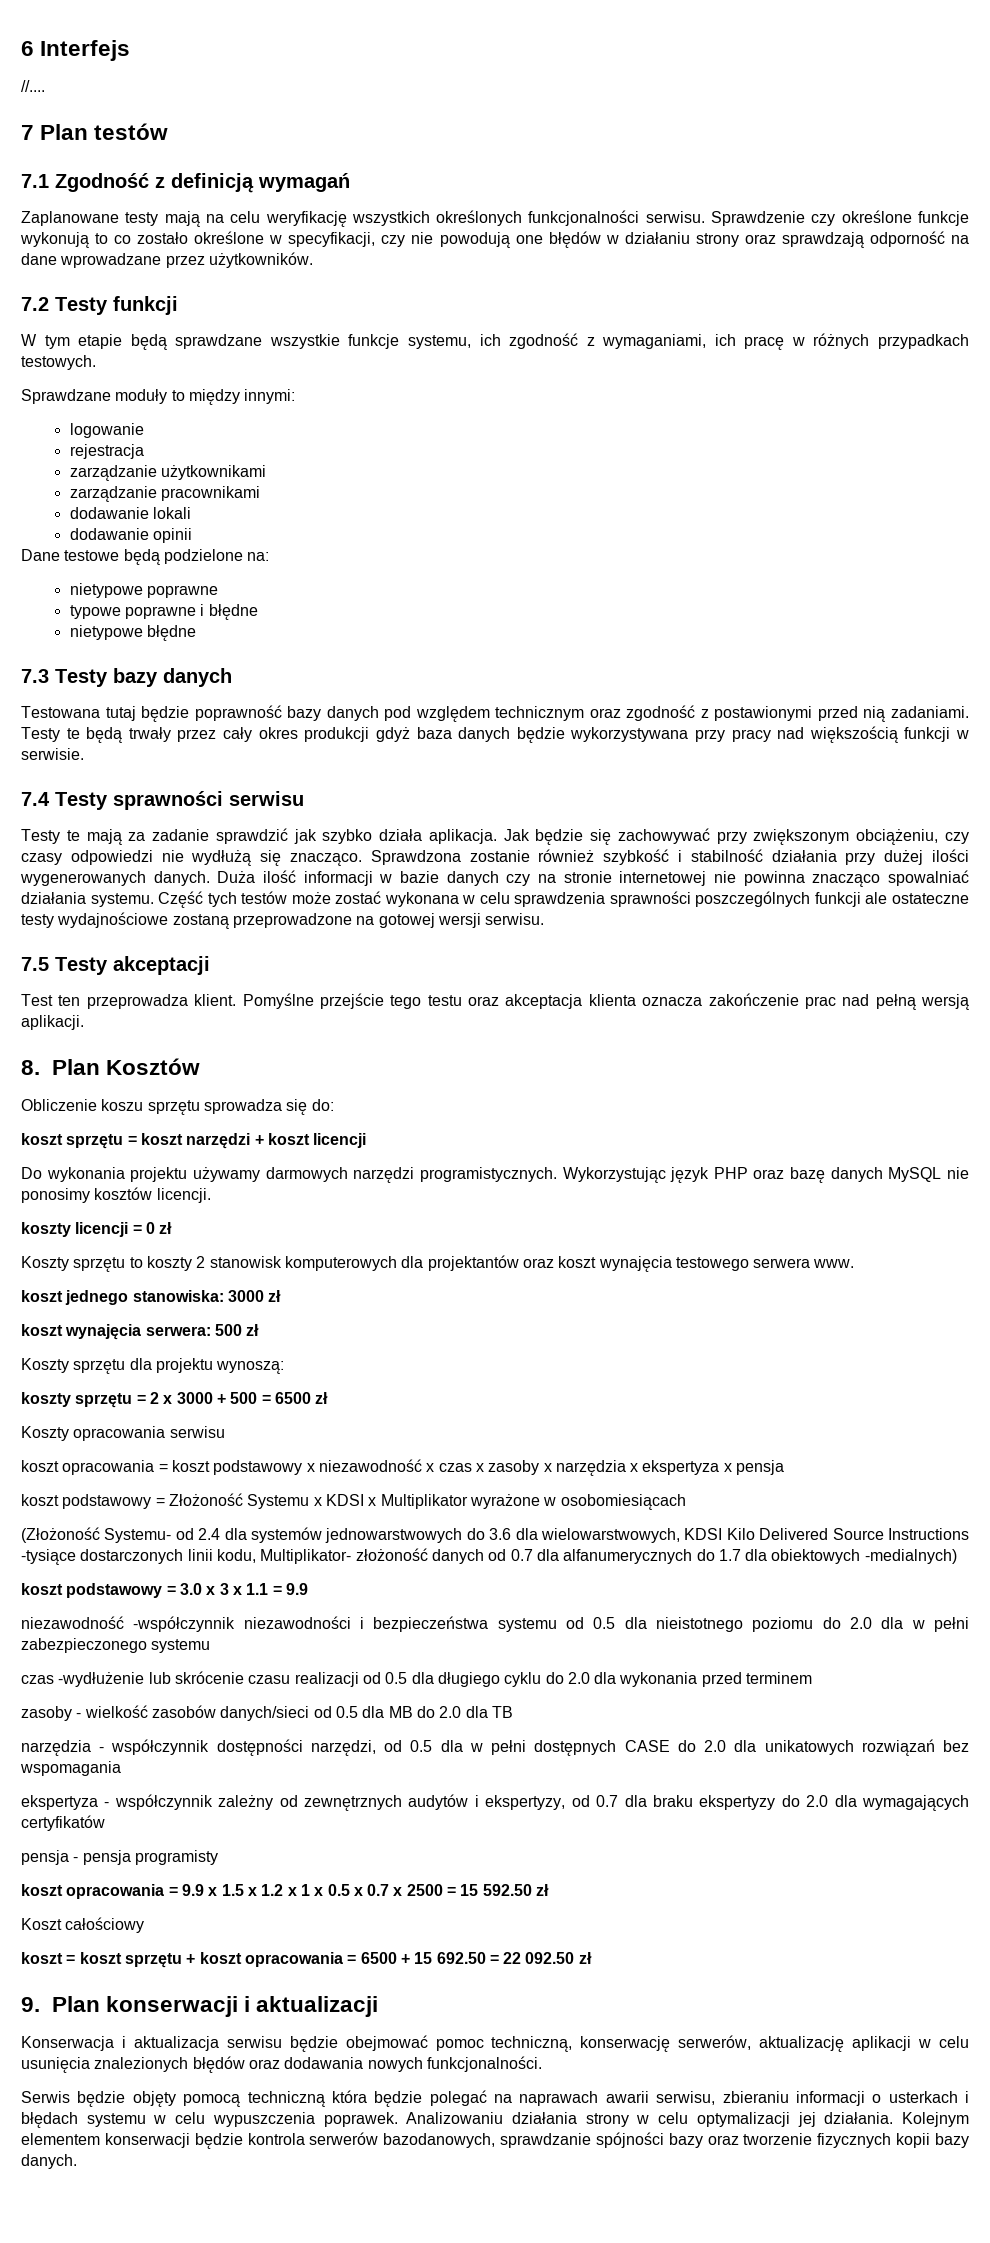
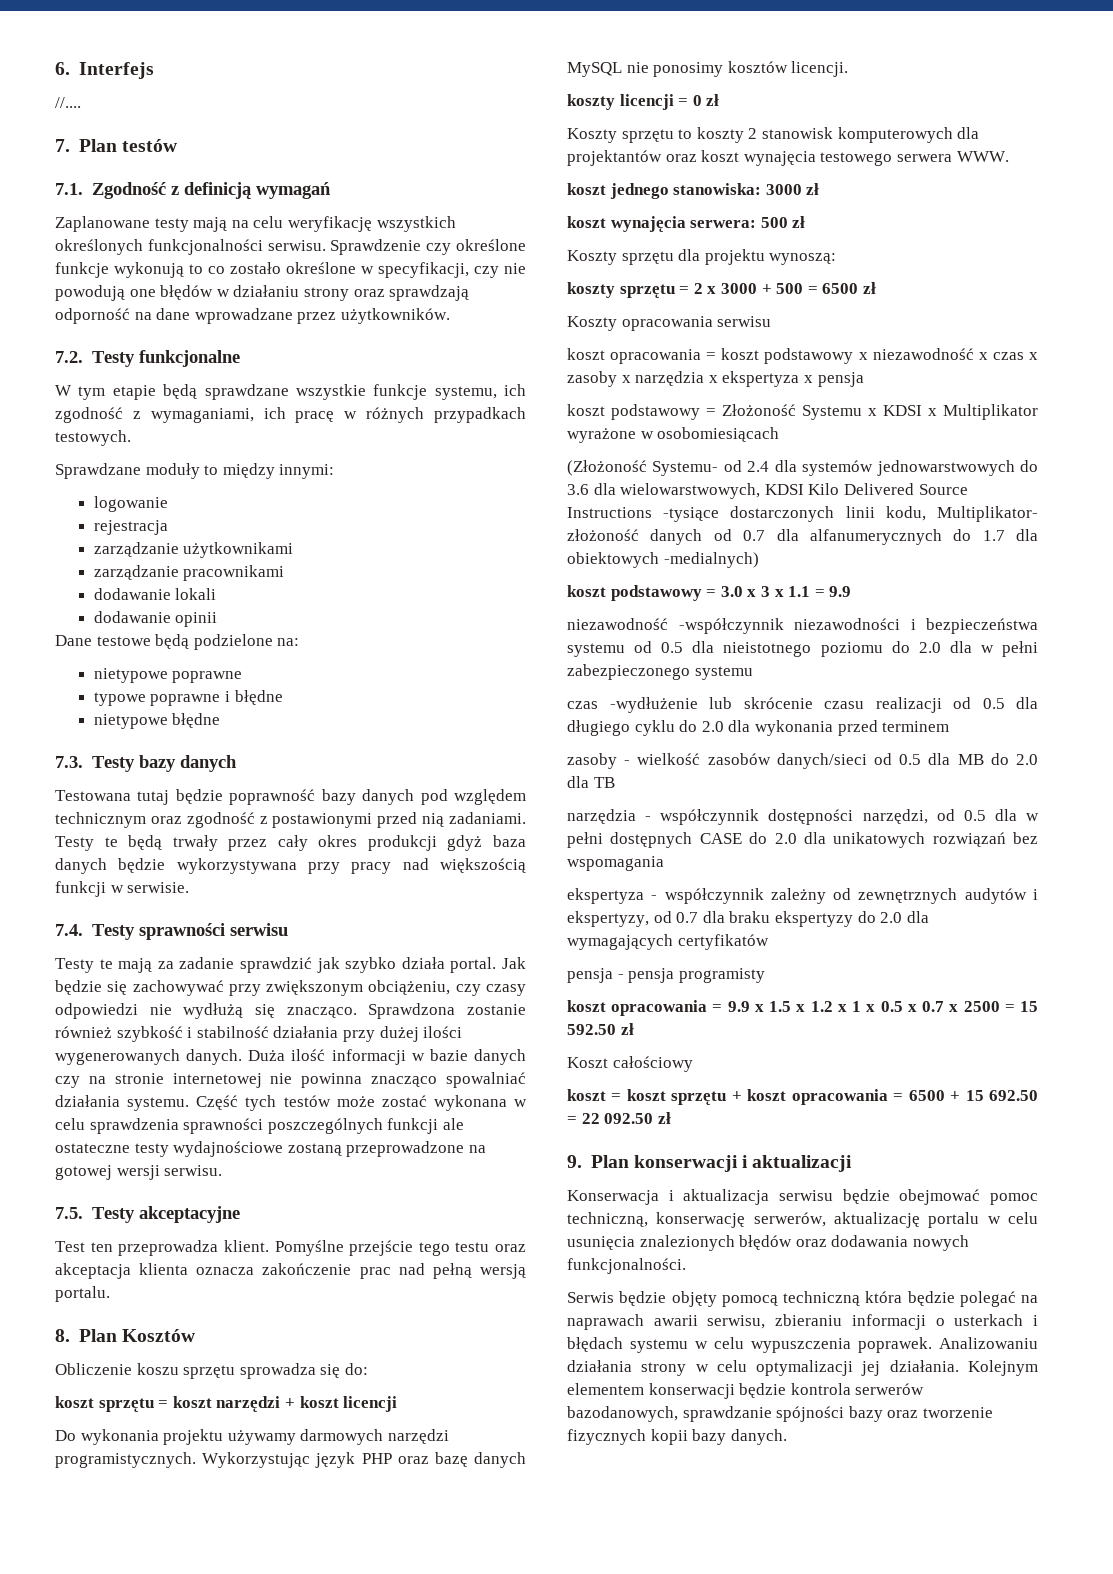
[21,41,34,56] 6 -> [55,62,70,75] 6.
[21,125,34,140] 7 -> [55,139,70,152] 7.
[21,174,49,188] 7.1 -> [55,183,83,195] 7.1.
[21,296,178,315] 7.2 Testy funkcji -> [55,350,240,367] 7.2. Testy funkcjonalne
[21,669,49,683] 7.3 -> [55,756,83,768] 7.3.
[21,792,50,806] 7.4 -> [55,924,83,936] 7.4.
[428,829,497,844] aplikacja. -> [450,957,497,973] portal.
[21,956,210,975] 7.5 Testy akceptacji -> [55,1206,240,1223] 7.5. Testy akceptacyjne
[21,1015,84,1030] aplikacji. -> [55,1286,110,1302] portalu.
[813,1259,855,1268] www. -> [956,151,1009,162] WWW.
[852,2036,912,2051] aplikacji -> [928,1212,980,1228] portalu

